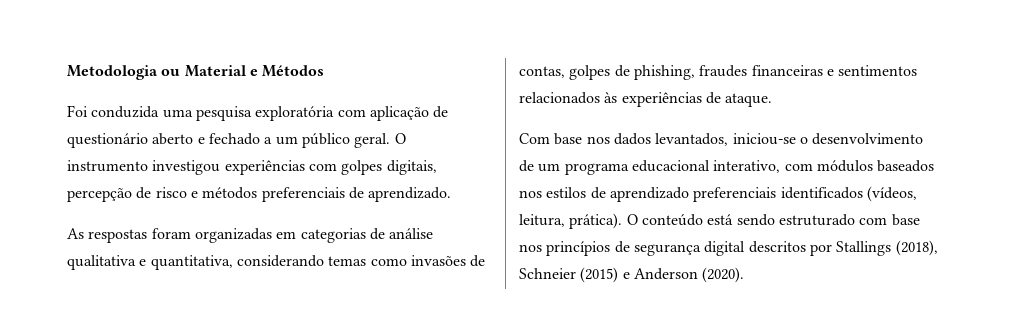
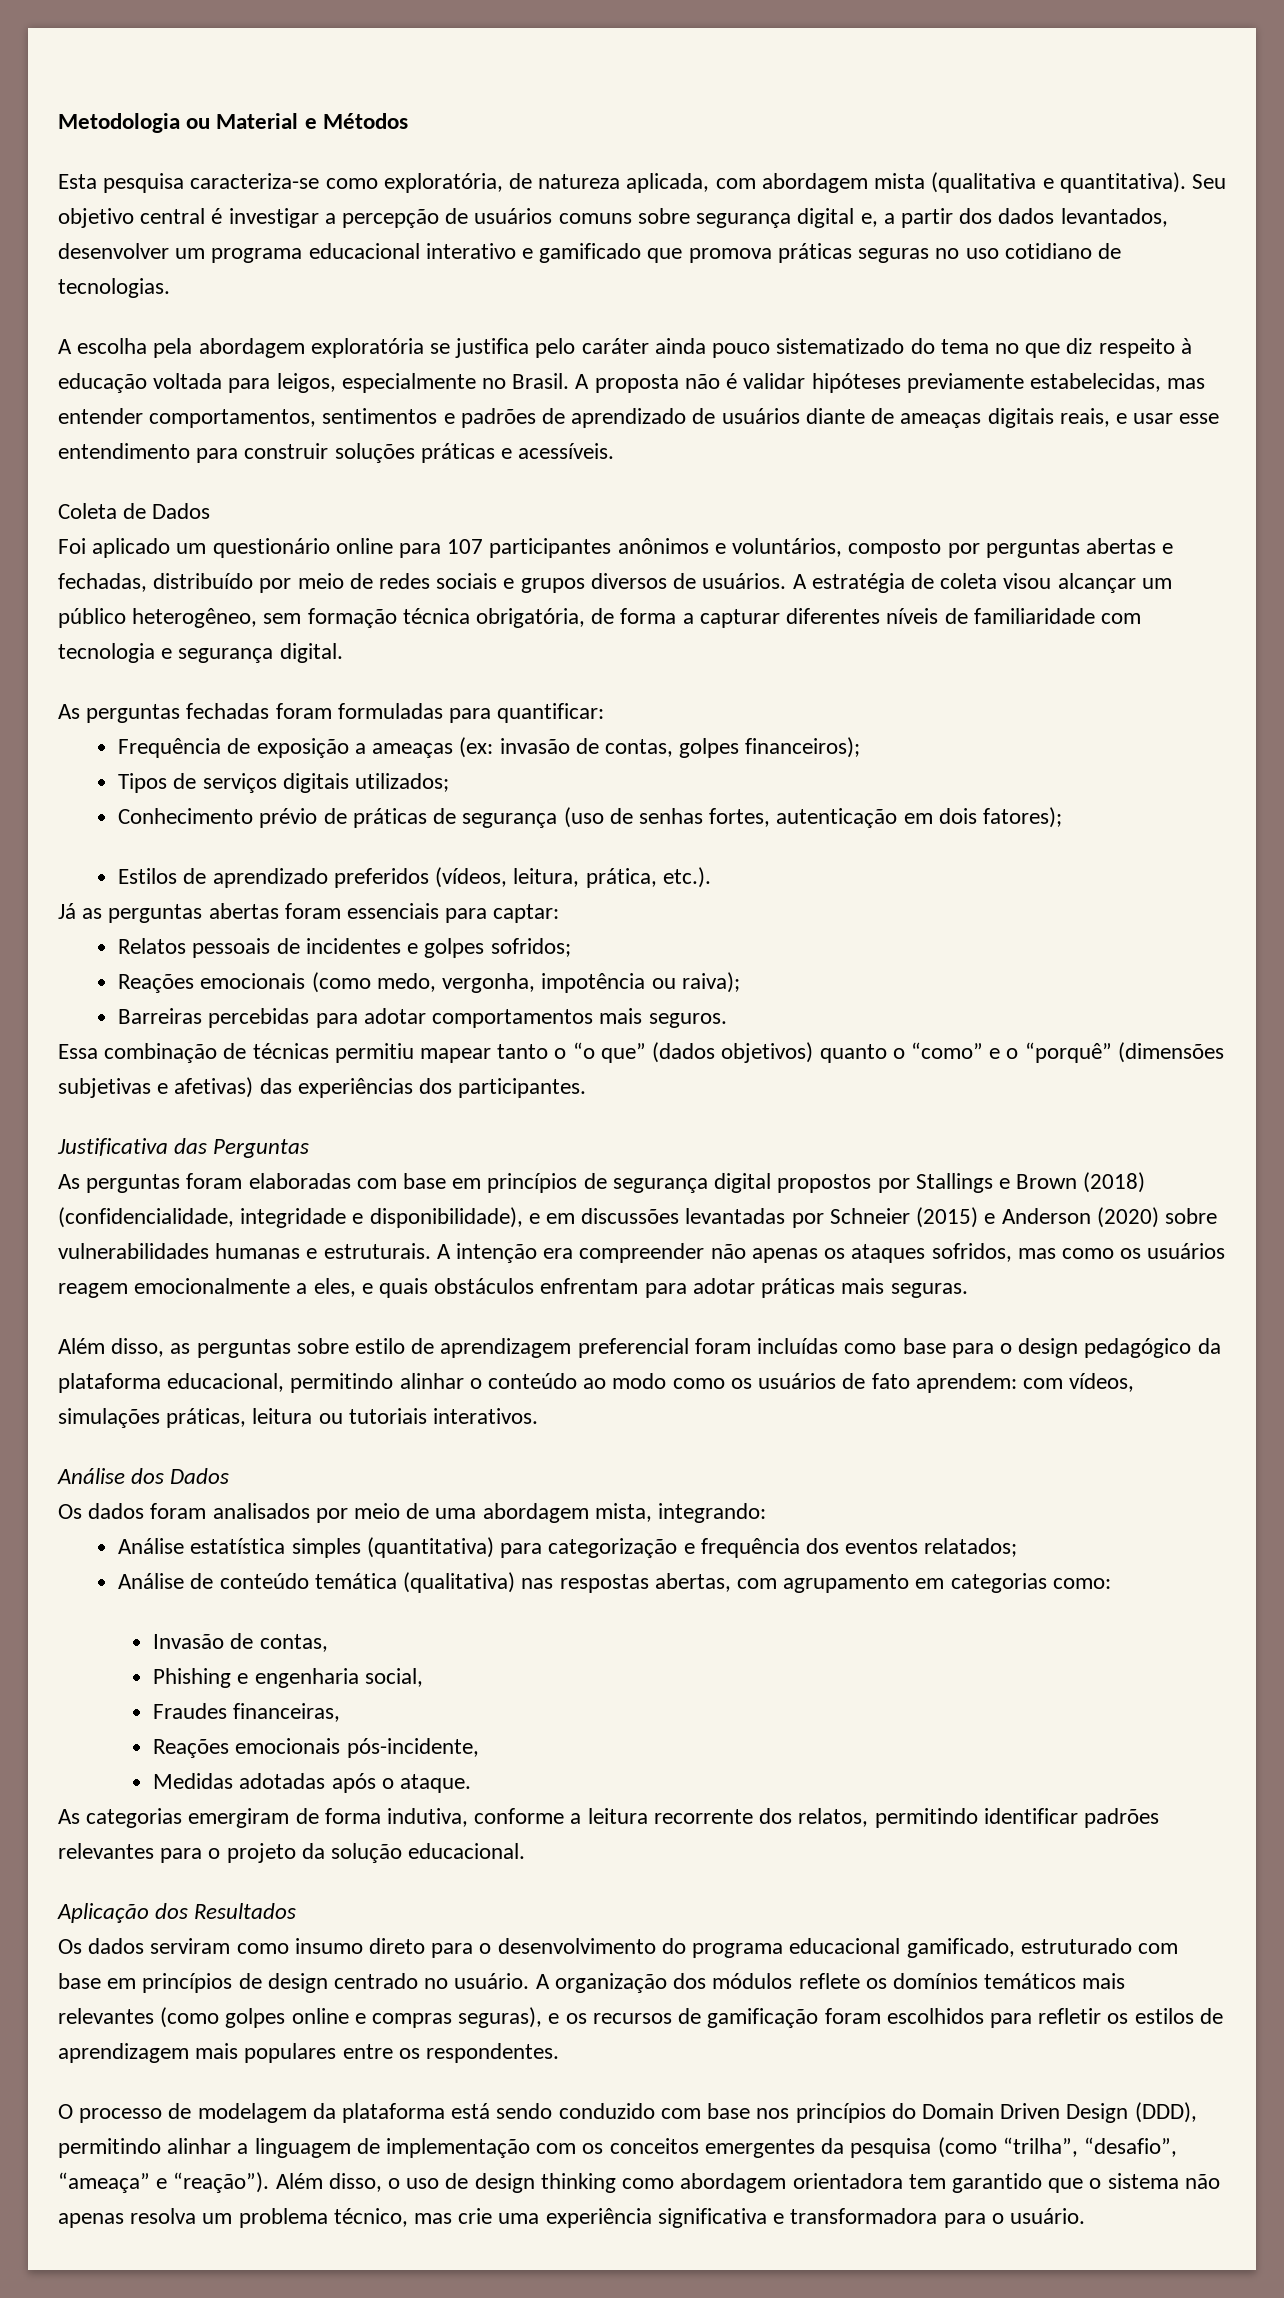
[67,105,449,121] [67,133,406,148] [67,160,437,175] [67,187,452,202] [67,228,434,243] [67,255,486,270] [519,65,918,80] [519,92,773,107] [519,133,924,146] [519,160,935,175] [519,186,917,202] [519,213,703,229] Foi conduzida uma pesquisa exploratória com aplicação de questionário aberto e fechado a um público geral. O instrumento investigou experiências com golpes digitais, percepção de risco e métodos preferenciais de aprendizado. // As respostas foram organizadas em categorias de análise qualitativa e quantitativa, considerando temas como invasões de contas, golpes de phishing, fraudes financeiras e sentimentos relacionados às experiências de ataque. // Com base nos dados levantados, iniciou-se o desenvolvimento de um programa educacional interativo, com módulos baseados nos estilos de aprendizado preferenciais identificados (vídeos, leitura, prática). O conteúdo -> [58,172,1226,193] [58,208,1168,228] [58,243,1121,263] [58,278,170,298] [58,338,1192,358] [58,373,1206,393] [58,408,1220,428] [58,443,615,463] [58,503,211,519] [58,538,1174,558] [58,573,1172,593] [58,608,1141,628] [58,643,343,663] [58,703,605,723] [118,737,861,758] [118,773,450,793] [118,807,1063,828] [118,867,711,888] [58,903,560,923] [118,938,571,958] [118,972,740,993] [118,1008,727,1028] [58,1042,1224,1063] [58,1077,587,1098] [57,1138,310,1158] [58,1172,1146,1193] [58,1207,1217,1228] [58,1243,1226,1263] [58,1278,968,1298] [58,1338,1221,1358] [58,1373,1135,1393] [58,1408,539,1428] [57,1468,230,1484] [58,1503,767,1523] [118,1537,1018,1558] [118,1572,1111,1593] [153,1633,328,1652] [153,1668,423,1688] [153,1703,341,1722] [153,1738,479,1758] [153,1773,472,1793] [58,1808,1159,1828] [58,1843,526,1863] [57,1903,297,1923] [58,1938,1178,1958] [58,1973,1126,1993] [58,2007,1223,2028] [58,2043,560,2063] [58,2103,446,2123] Esta pesquisa caracteriza-se como exploratória, de natureza aplicada, com abordagem mista (qualitativa e quantitativa). Seu objetivo central é investigar a percepção de usuários comuns sobre segurança digital e, a partir dos dados levantados, desenvolver um programa educacional interativo e gamificado que promova práticas seguras no uso cotidiano de tecnologias. // A escolha pela abordagem exploratória se justifica pelo caráter ainda pouco sistematizado do tema no que diz respeito à educação voltada para leigos, especialmente no Brasil. A proposta não é validar hipóteses previamente estabelecidas, mas entender comportamentos, sentimentos e padrões de aprendizado de usuários diante de ameaças digitais reais, e usar esse entendimento para construir soluções práticas e acessíveis. // Coleta de Dados // Foi aplicado um questionário online para 107 participantes anônimos e voluntários, composto por perguntas abertas e fechadas, distribuído por meio de redes sociais e grupos diversos de usuários. A estratégia de coleta visou alcançar um público heterogêneo, sem formação técnica obrigatória, de forma a capturar diferentes níveis de familiaridade com tecnologia e segurança digital. // As perguntas fechadas foram formuladas para quantificar: // Frequência de exposição a ameaças (ex: invasão de contas, golpes financeiros); // Tipos de serviços digitais utilizados; // Conhecimento prévio de práticas de segurança (uso de senhas fortes, autenticação em dois fatores); // Estilos de aprendizado preferidos (vídeos, leitura, prática, etc.). // Já as perguntas abertas foram essenciais para captar: // Relatos pessoais de incidentes e golpes sofridos; // Reações emocionais (como medo, vergonha, impotência ou raiva); // Barreiras percebidas para adotar comportamentos mais seguros. // Essa combinação de técnicas permitiu mapear tanto o “o que” (dados objetivos) quanto o “como” e o “porquê” (dimensões subjetivas e afetivas) das experiências dos participantes. // Justificativa das Perguntas // As perguntas foram elaboradas com base em princípios de segurança digital propostos por Stallings e Brown (2018) (confidencialidade, integridade e disponibilidade), e em discussões levantadas por Schneier (2015) e Anderson (2020) sobre vulnerabilidades humanas e estruturais. A intenção era compreender não apenas os ataques sofridos, mas como os usuários reagem emocionalmente a eles, e quais obstáculos enfrentam para adotar práticas mais seguras. // Além disso, as perguntas sobre estilo de aprendizagem preferencial foram incluídas como base para o design pedagógico da plataforma educacional, permitindo alinhar o conteúdo ao modo como os usuários de fato aprendem: com vídeos, simulações práticas, leitura ou tutoriais interativos. // Análise dos Dados // Os dados foram analisados por meio de uma abordagem mista, integrando: // Análise estatística simples (quantitativa) para categorização e frequência dos eventos relatados; // Análise de conteúdo temática (qualitativa) nas respostas abertas, com agrupamento em categorias como: // Invasão de contas, // Phishing e engenharia social, // Fraudes financeiras, // Reações emocionais pós-incidente, // Medidas adotadas após o ataque. // As categorias emergiram de forma indutiva, conforme a leitura recorrente dos relatos, permitindo identificar padrões relevantes para o projeto da solução educacional. // Aplicação dos Resultados // Os dados serviram como insumo direto para o desenvolvimento do programa educacional gamificado, estruturado com base em princípios de design centrado no usuário. A organização dos módulos reflete os domínios temáticos mais relevantes (como golpes online e compras seguras), e os recursos de gamificação foram escolhidos para refletir os estilos de aprendizagem mais populares entre os respondentes. // O processo de modelagem da plataforma
[778,214,855,226] estruturado -> [558,2103,655,2119] conduzido
[614,240,938,256] [519,267,745,283] de segurança digital descritos por Stallings (2018), Schneier (2015) e Anderson (2020). -> [891,2102,1197,2123] [58,2137,1177,2158] [58,2172,1220,2193] [58,2208,1085,2228] do Domain Driven Design (DDD), permitindo alinhar a linguagem de implementação com os conceitos emergentes da pesquisa (como “trilha”, “desafio”, “ameaça” e “reação”). Além disso, o uso de design thinking como abordagem orientadora tem garantido que o sistema não apenas resolva um problema técnico, mas crie uma experiência significativa e transformadora para o usuário.

